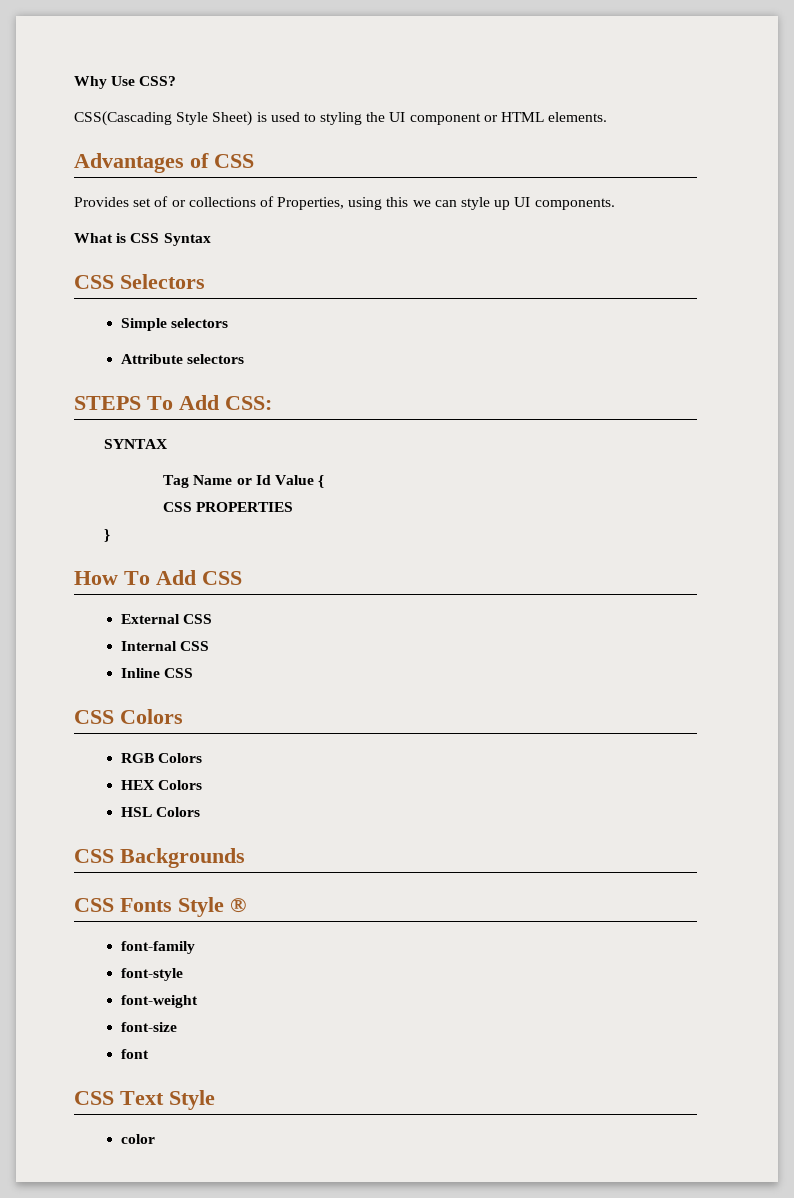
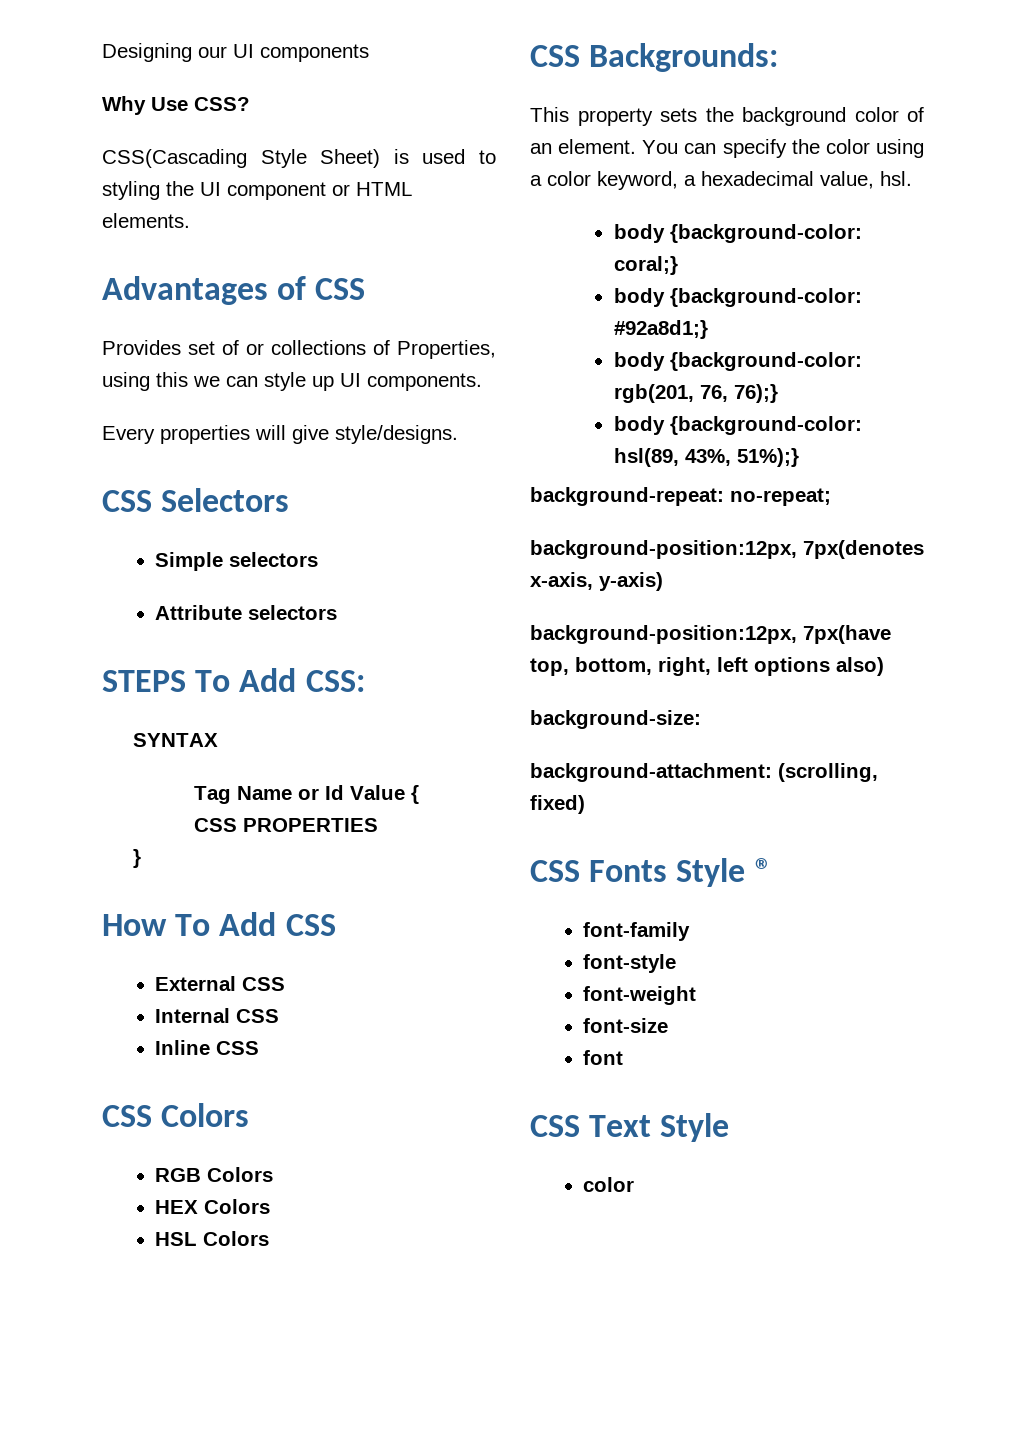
(74, 82) none -> [102,43,369,62] Designing our UI components //
[74,233,211,246] What is CSS Syntax -> [102,425,458,444] Every properties will give style/designs.
[120,848,245,868] Backgrounds -> [589,43,779,72] [530,107,924,126] [530,139,924,158] [530,171,912,190] [613,224,862,243] [613,256,678,275] [613,288,862,307] [613,320,708,339] [613,352,862,371] [613,384,778,403] [613,416,862,435] [613,448,799,467] [530,487,831,506] [530,540,924,559] [530,572,663,591] [530,625,891,644] [530,657,884,676] [530,710,701,729] [530,763,878,782] [530,795,585,814] Backgrounds: // This property sets the background color of an element. You can specify the color using a color keyword, a hexadecimal value, hsl. // body {background-color: coral;} // body {background-color: #92a8d1;} // body {background-color: rgb(201, 76, 76);} // body {background-color: hsl(89, 43%, 51%);} // background-repeat: no-repeat; // background-position:12px, 7px(denotes x-axis, y-axis) // background-position:12px, 7px(have top, bottom, right, left options also) // background-size: // background-attachment: (scrolling, fixed)

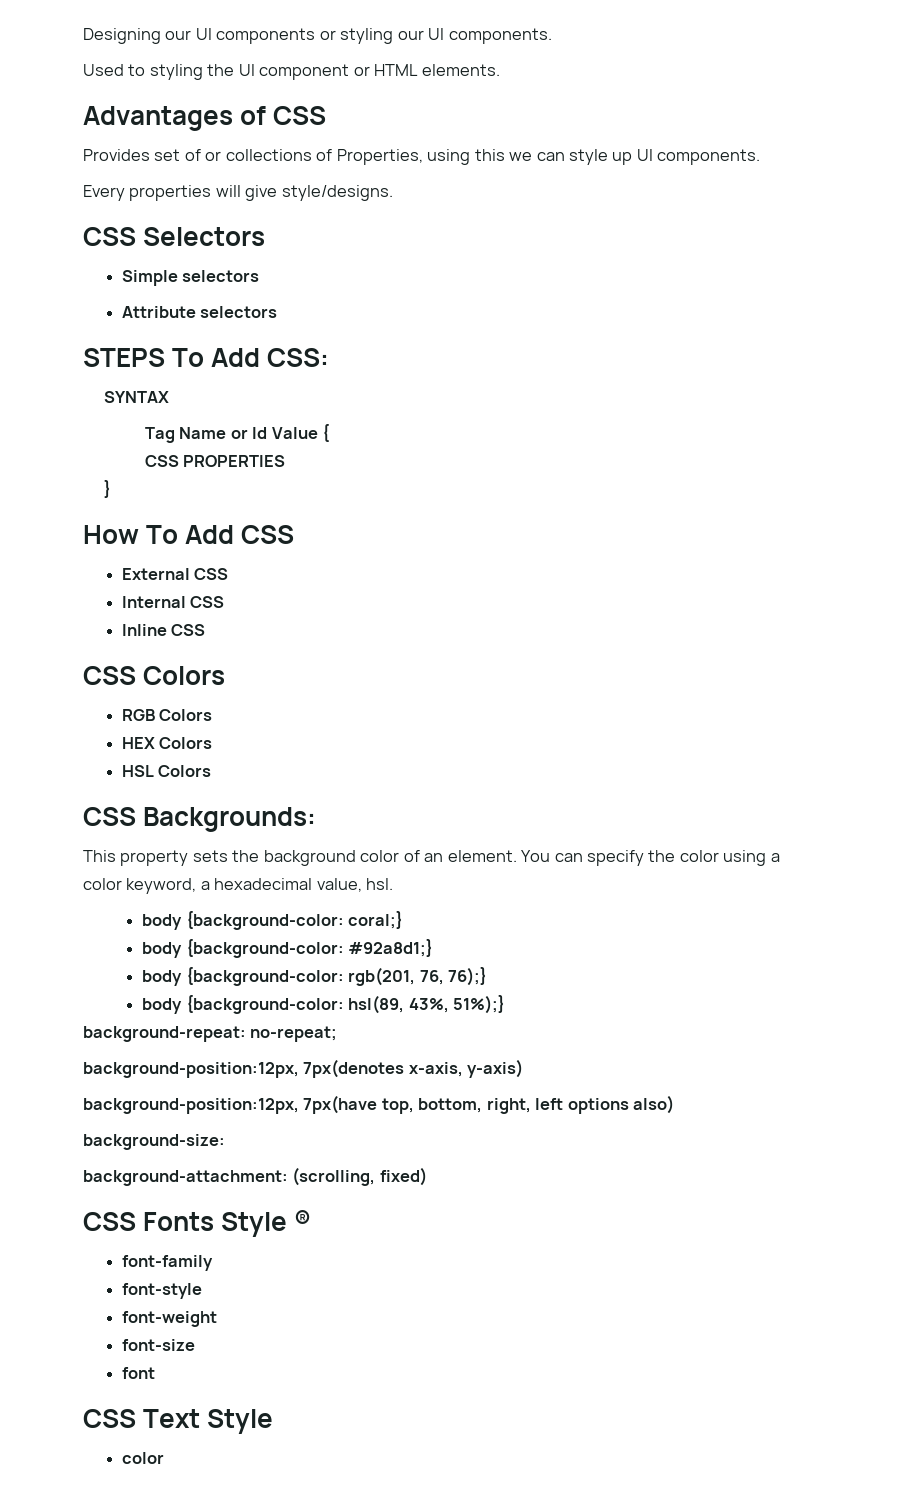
[102,96,250,115] [102,149,466,168] // Why Use CSS? // CSS(Cascading Style Sheet) is used -> [319,28,552,44] [83,64,124,76] or styling our UI components. // Used

